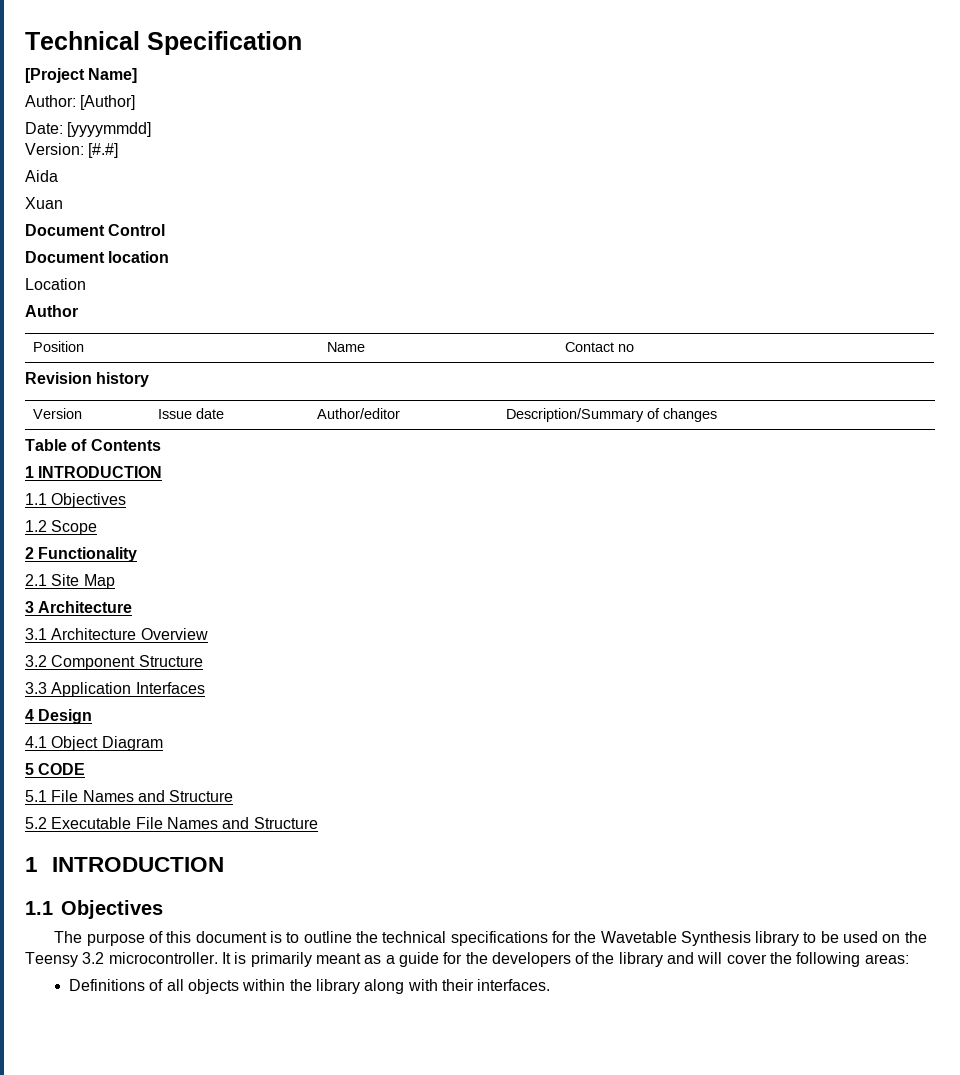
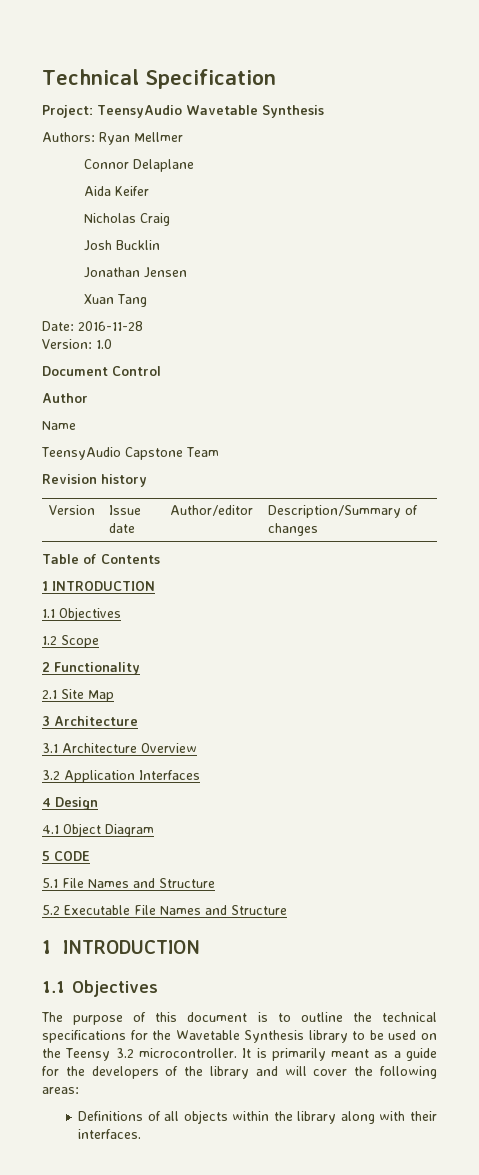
[25,68,138,83] [25,95,136,110] [Project Name] // Author: [Author] -> [42,105,324,118] [42,132,183,145] [83,159,194,172] [83,186,149,196] [83,213,170,226] [83,240,160,251] [83,267,187,278] [83,294,147,307] Project: TeensyAudio Wavetable Synthesis // Authors: Ryan Mellmer // Connor Delaplane // Aida Keifer // Nicholas Craig // Josh Bucklin // Jonathan Jensen // Xuan Tang
[67,122,152,137] [yyyymmdd] -> [78,321,143,331] 2016-11-28
[88,143,119,158] [25,170,58,182] [25,197,63,209] [#.#] // Aida // Xuan -> [96,339,112,349] 1.0
[25,251,170,263] [25,278,86,290] [25,305,78,317] [33,341,85,352] [327,342,366,352] [565,342,635,352] Document location // Location // Author // Position | Name | Contact no -> [42,393,88,403] [42,421,76,430] [41,447,219,460] Author // Name // TeensyAudio Capstone Team
[51,655,203,670] [25,682,47,694] Component Structure // 3.3 -> (60, 775) none

